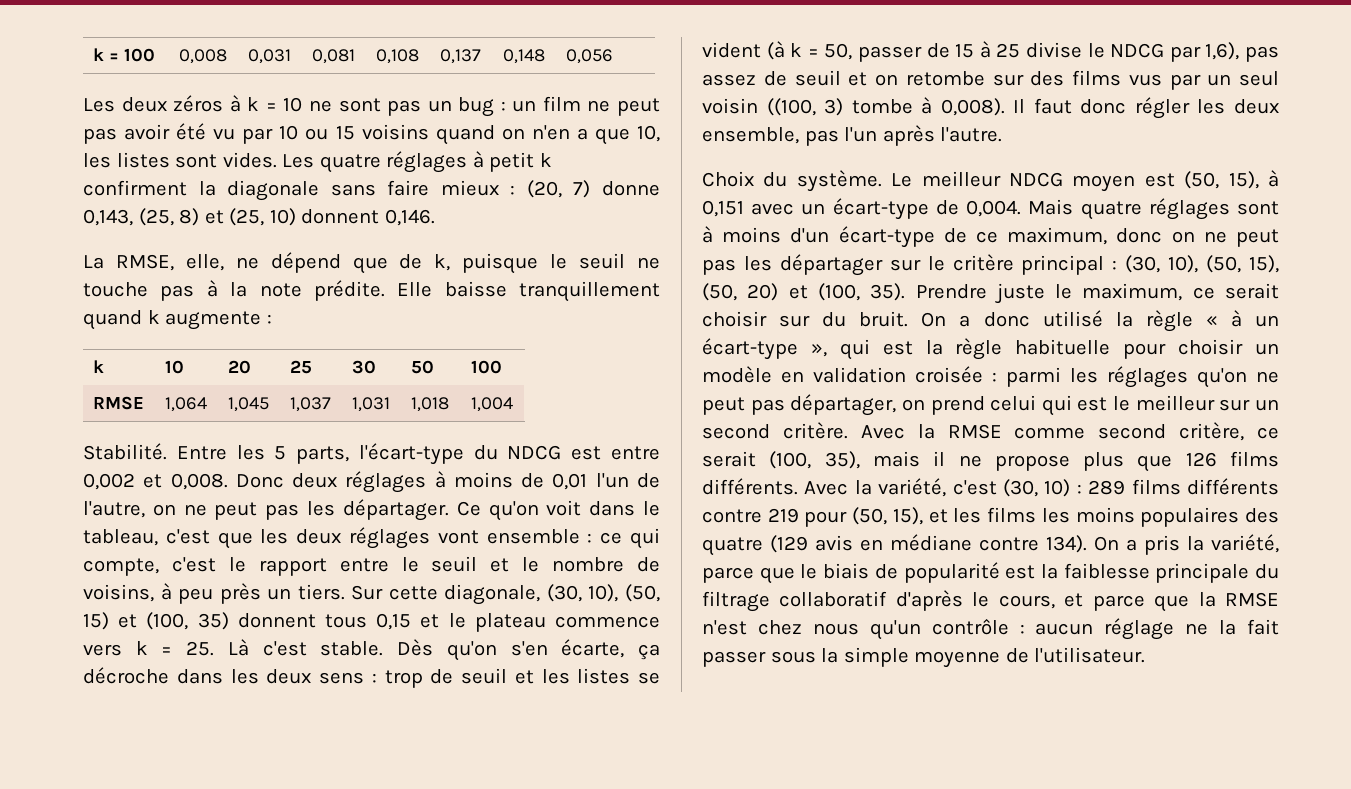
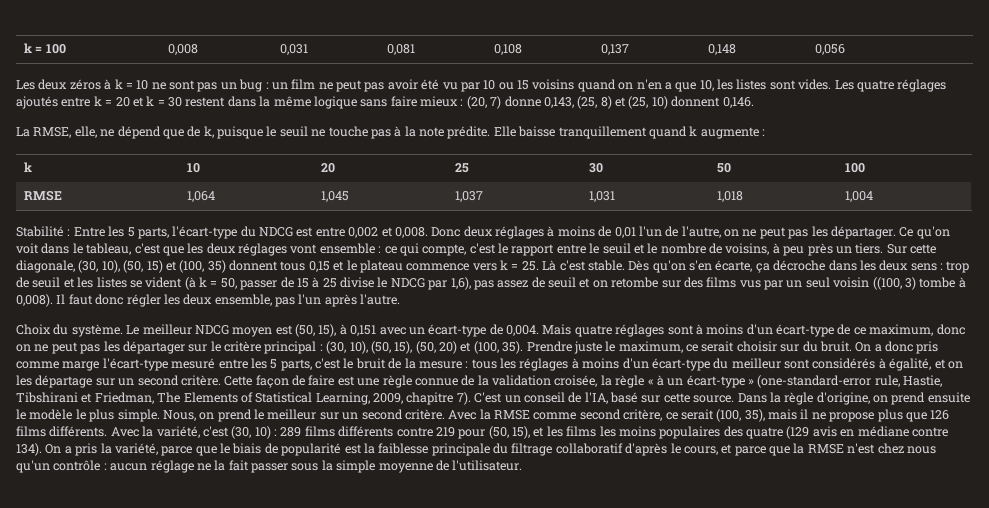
[472,151,552,172] [83,180,320,201] à petit k confirment la diagonale -> [16,96,357,109] ajoutés entre k = 20 et k = 30 restent dans la même logique
[83,443,167,460] Stabilité. -> [16,226,71,237] Stabilité :
[1042,310,1103,327] utilisé -> [916,341,939,354] [16,358,963,371] [16,375,598,388] pris comme marge l'écart-type mesuré entre les 5 parts, c'est le bruit de la mesure : tous les réglages à moins d'un écart-type du meilleur sont considérés à égalité, et on les départage sur un second critère. Cette façon de faire est une règle connue de la validation croisée,
[810,338,1279,360] [702,366,1279,388] [702,394,1108,416] », qui est la règle habituelle pour choisir un modèle en validation croisée : parmi les réglages qu'on ne peut pas départager, on prend celui qui est -> [748,375,943,388] [16,392,970,405] [16,409,252,422] » (one-standard-error rule, Hastie, Tibshirani et Friedman, The Elements of Statistical Learning, 2009, chapitre 7). C'est un conseil de l'IA, basé sur cette source. Dans la règle d'origine, on prend ensuite le modèle le plus simple. Nous, on prend

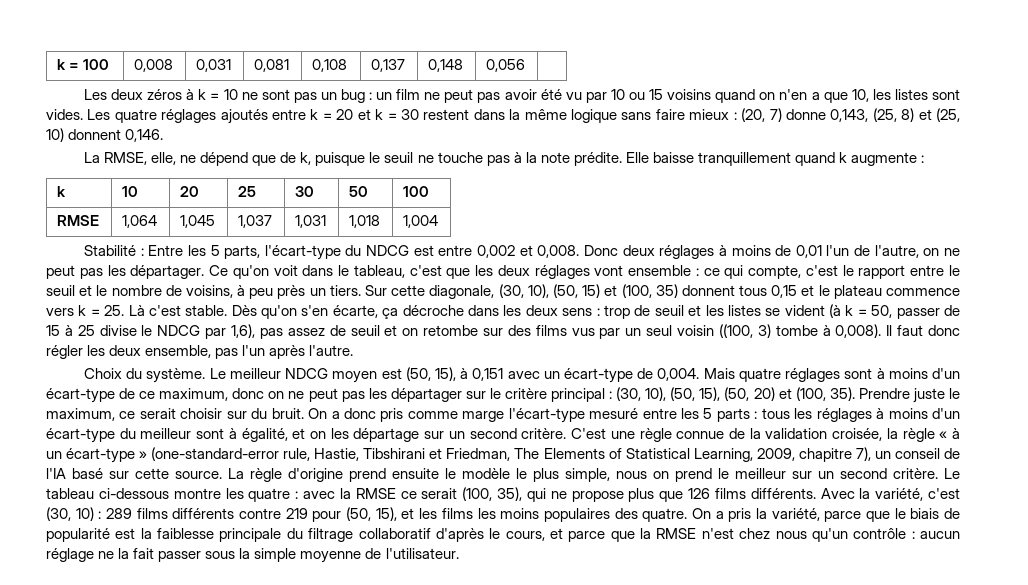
[280,358,462,371] parts, c'est le bruit de la mesure -> [716,408,750,422] parts
[812,358,876,369] considérés -> (225, 433) none
[224,375,355,388] Cette façon de faire est -> [571,428,607,439] C'est
[456,392,503,405] 7). C'est -> [855,447,871,461] 7),
[584,392,608,404] l'IA, -> [46,468,66,479] l'IA
[737,392,888,405] Dans la règle d'origine, on -> [228,468,343,482] La règle d'origine
[117,409,196,422] simple. Nous, -> [565,468,647,482] simple, nous
[448,409,663,421] Avec la RMSE comme second critère, -> [944,468,960,479] [46,488,396,502] Le tableau ci-dessous montre les quatre : avec la RMSE
[768,409,809,420] mais il -> [526,488,546,502] qui
[746,426,948,439] [16,443,42,456] quatre (129 avis en médiane contre 134). -> [642,508,688,522] quatre.

